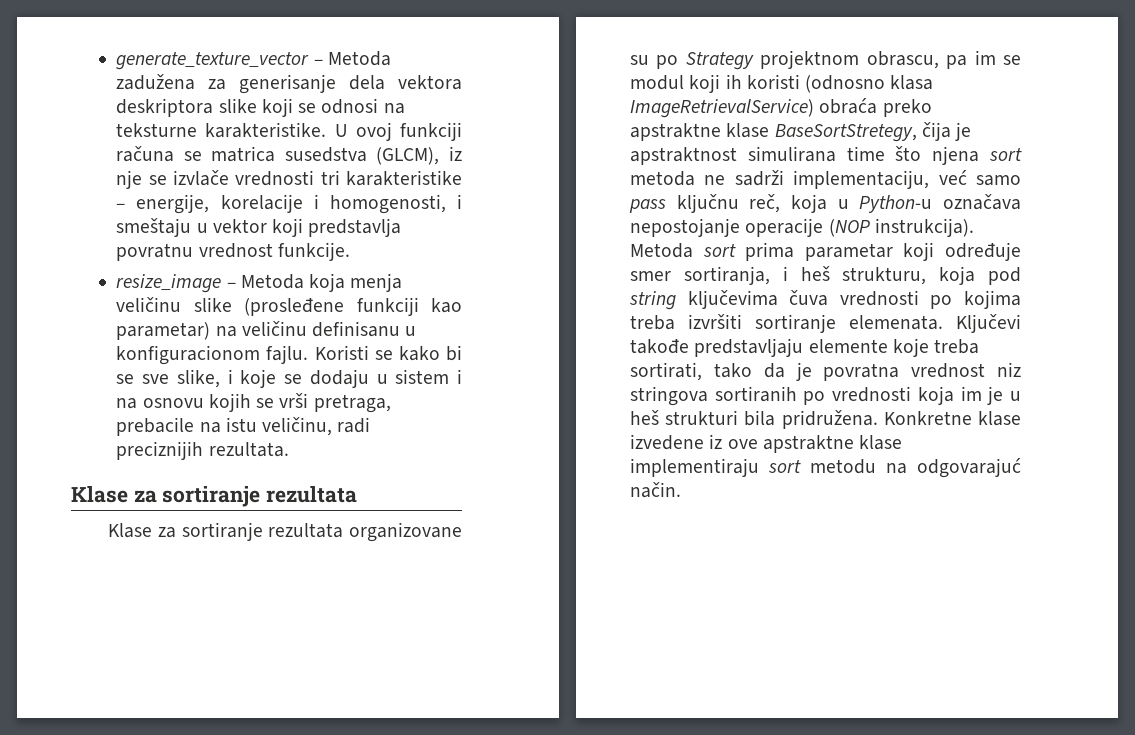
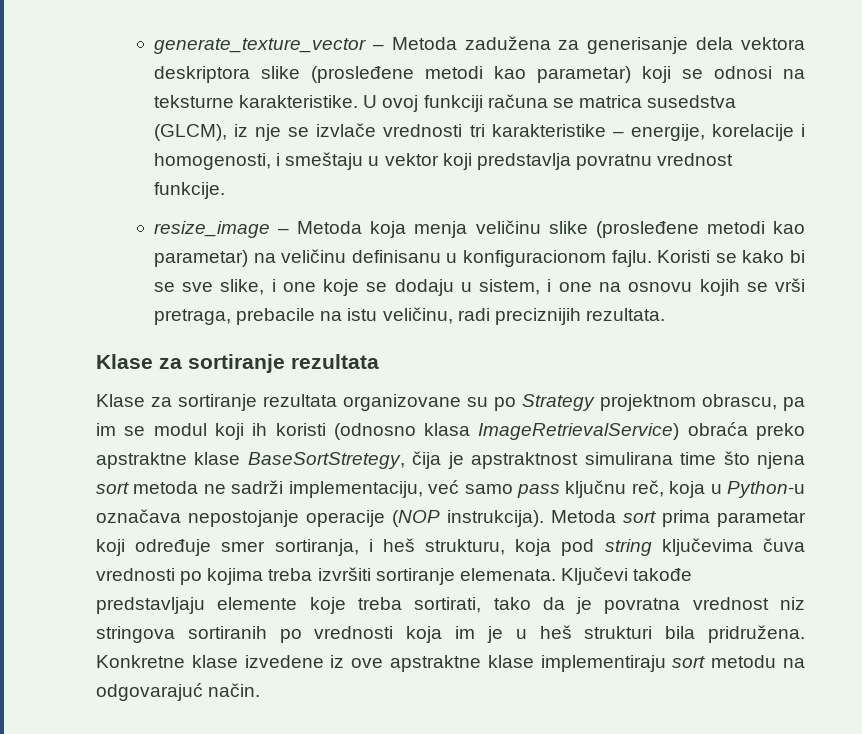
(257, 105) none -> [310,66,631,83] (prosleđene metodi kao parametar)
[356,297,419,316] funkciji -> [706,221,765,234] metodi
(233, 376) none -> [282,282,316,292] one
[395,369,462,384] sistem i -> [479,279,592,295] sistem, i one

